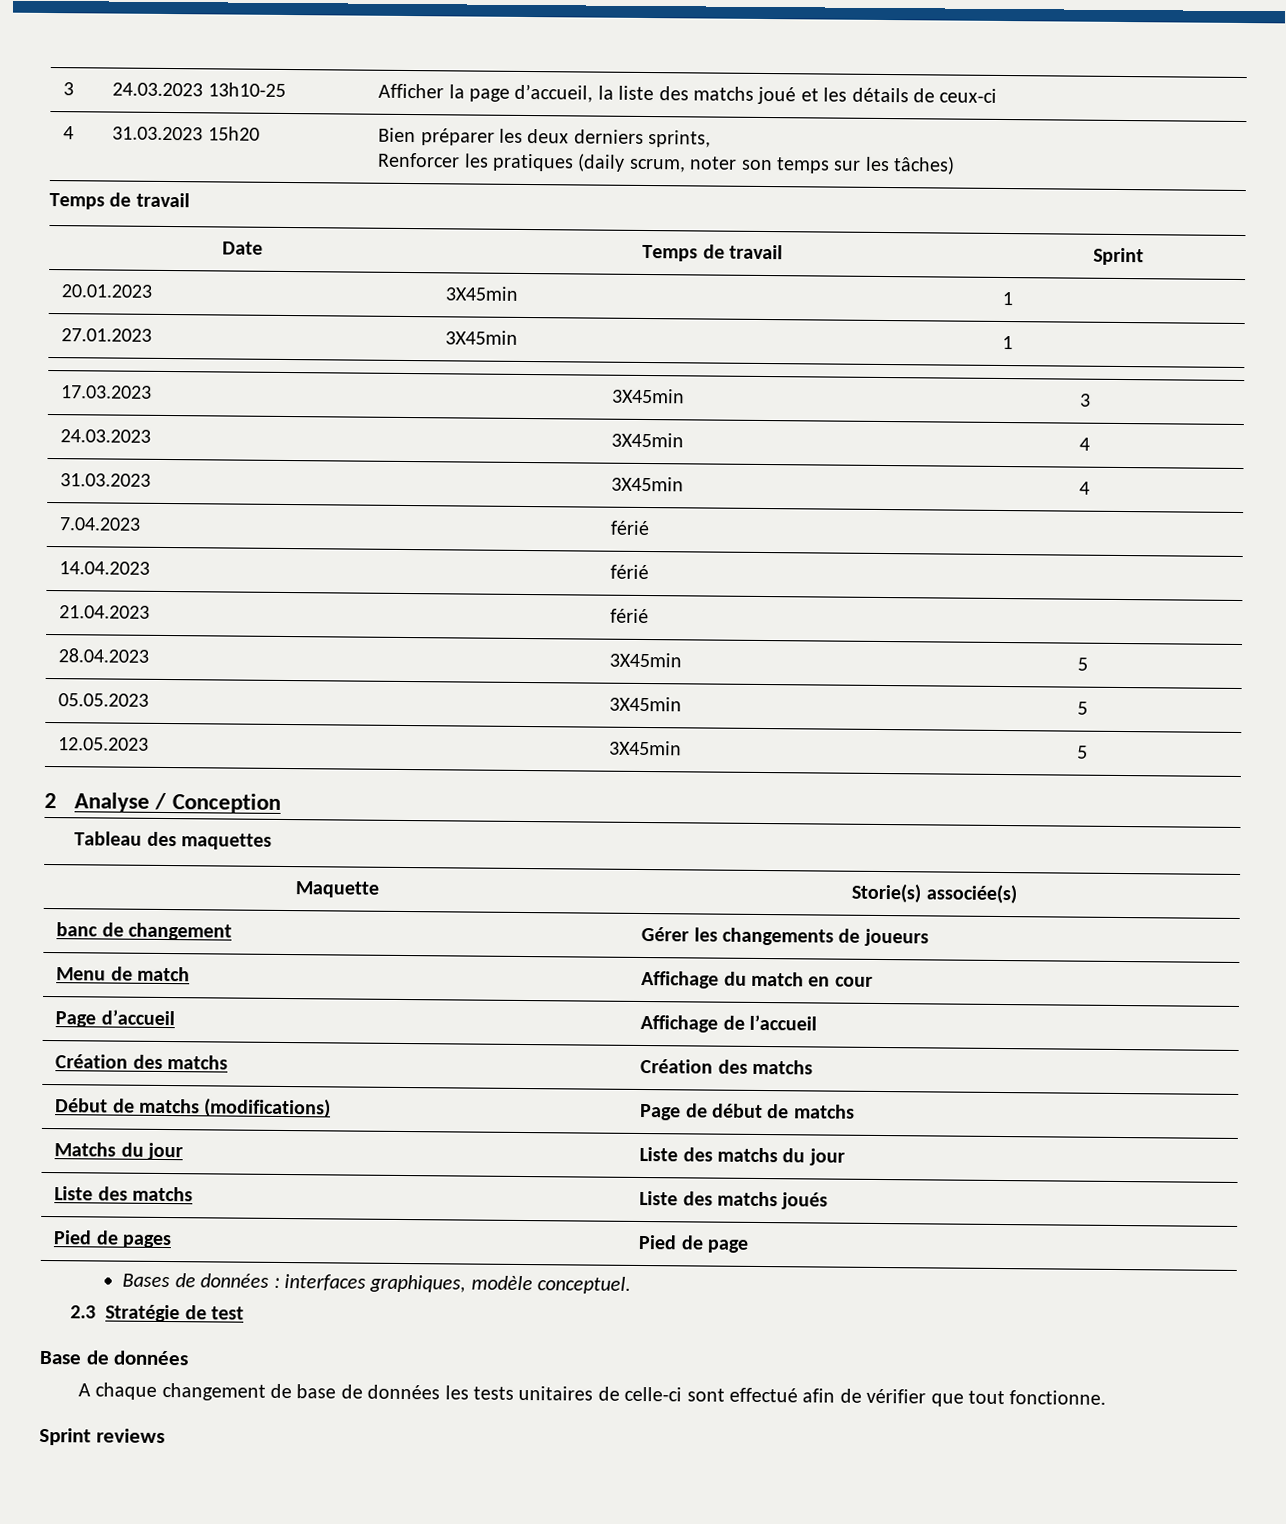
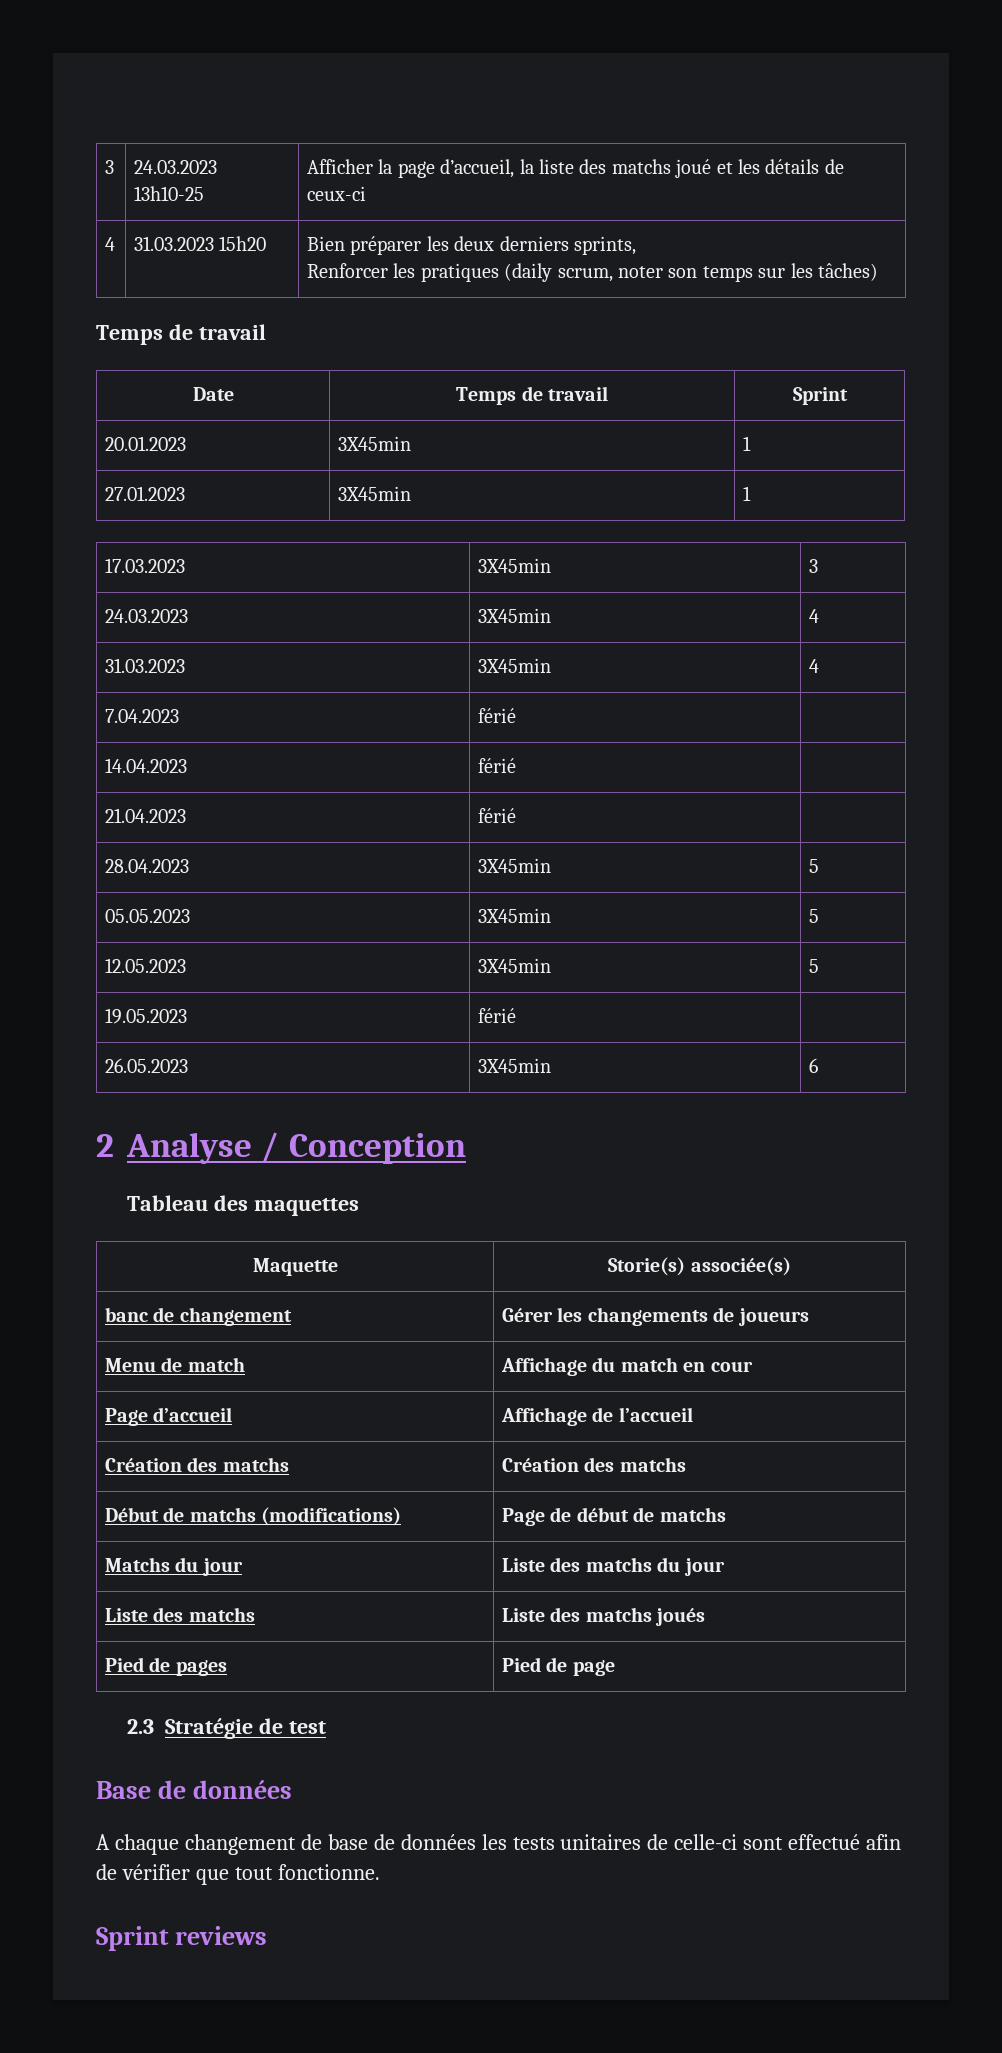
(1089, 752) none -> [105,1008,188,1024] [478,1008,517,1023] [105,1058,189,1073] [478,1058,552,1073] [809,1058,819,1073] // 19.05.2023 | férié | // 26.05.2023 | 3X45min | 6
[122,1273,632,1294] // Bases de données : interfaces graphiques, modèle conceptuel. -> (615, 1668) none

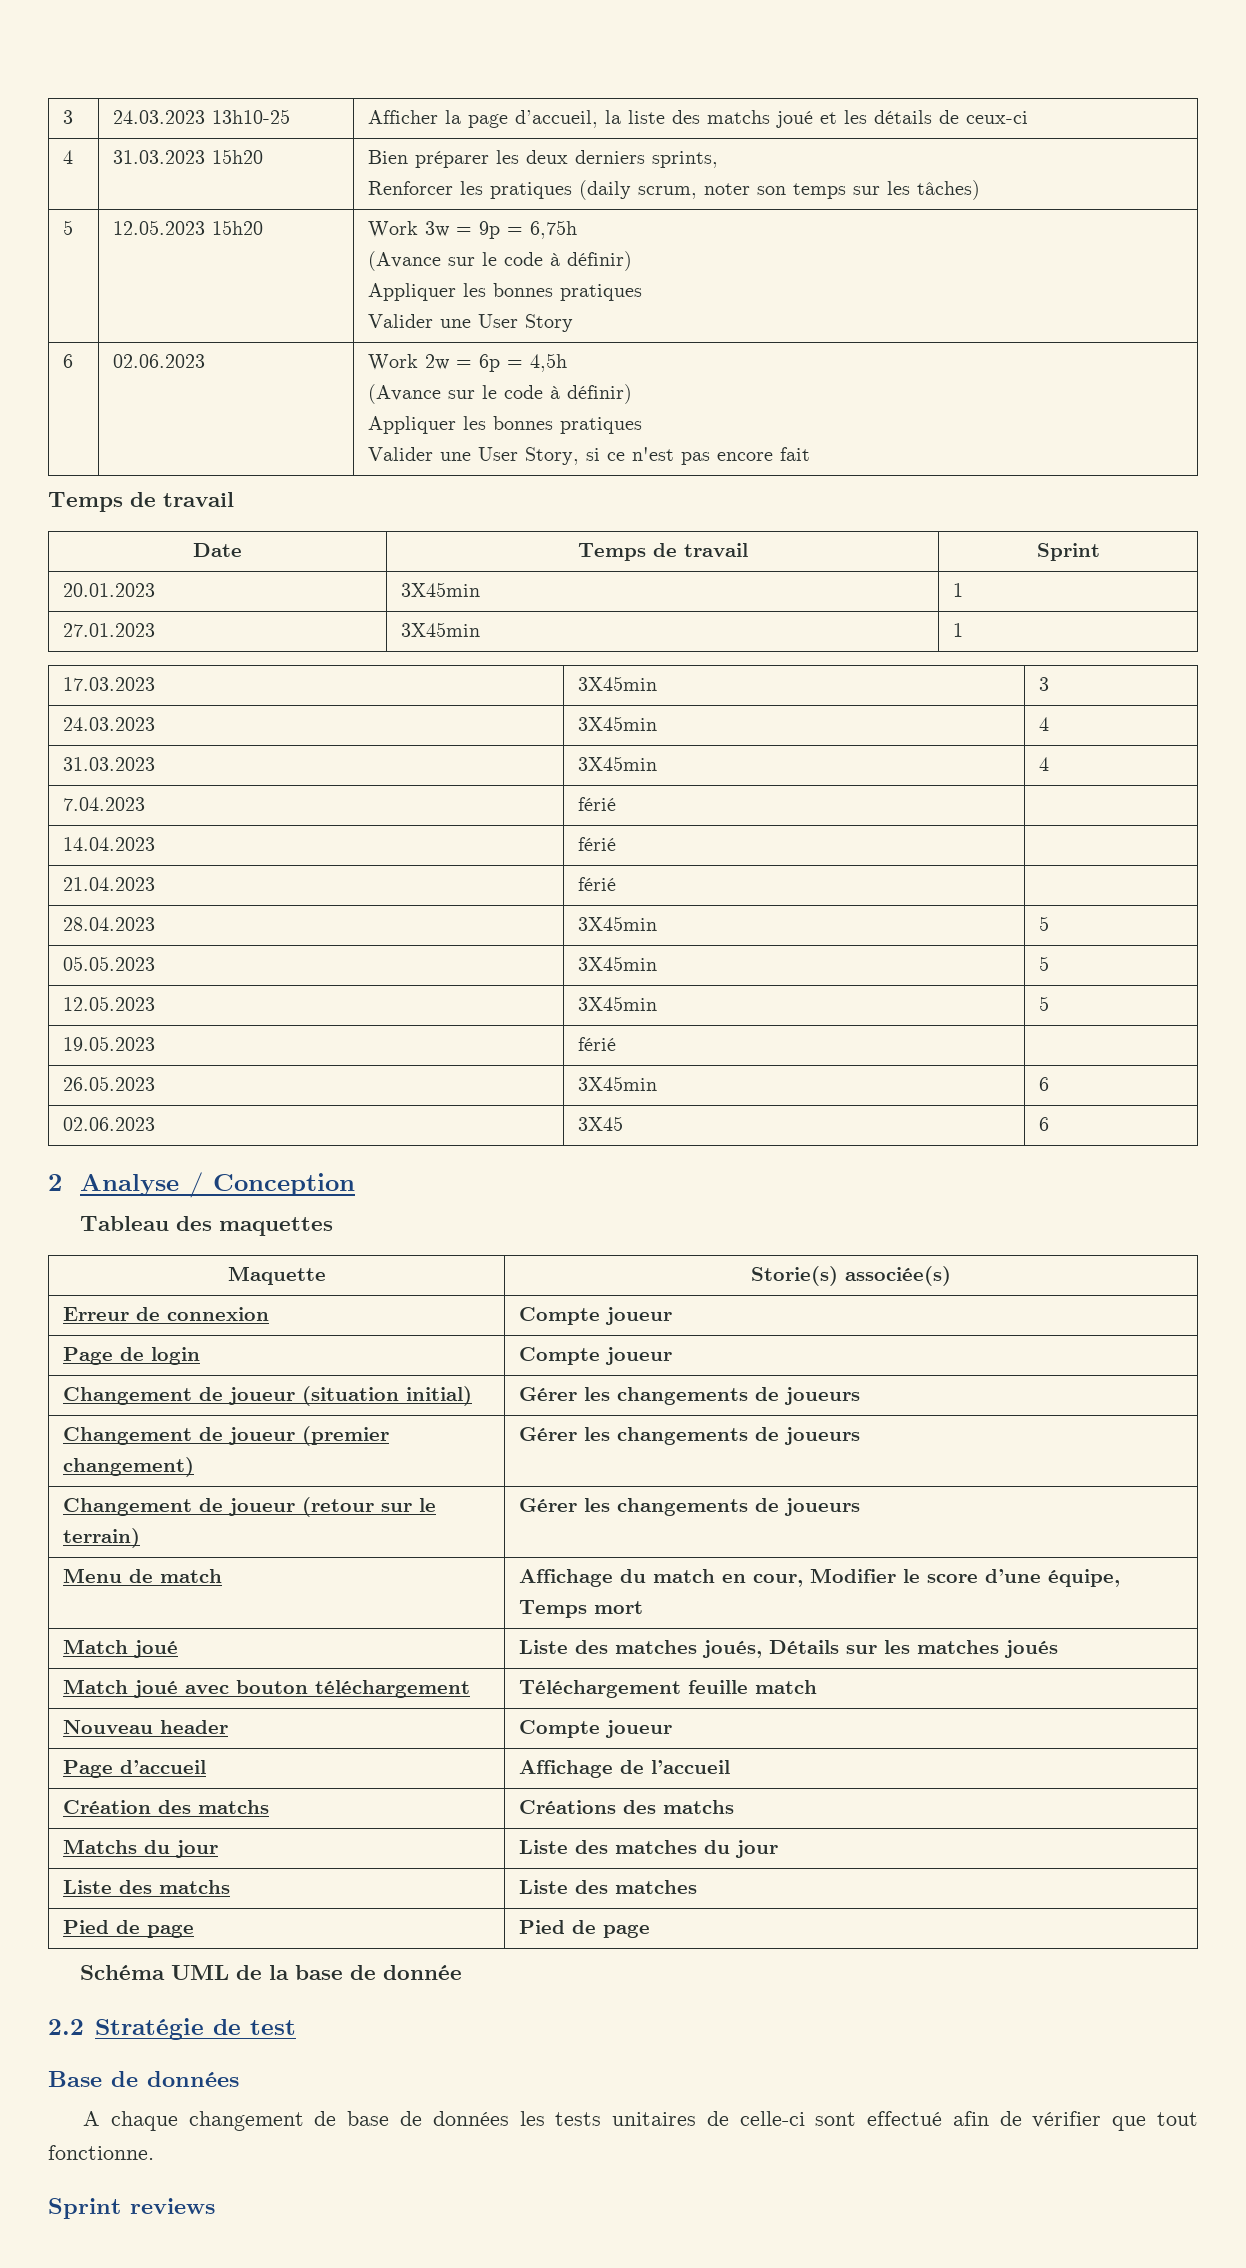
(879, 272) none -> [63,220,74,235] [113,220,264,235] [368,220,578,239] [368,251,633,271] [368,283,643,301] [368,314,574,332] [63,354,74,368] [113,354,206,368] [368,353,568,372] [368,384,633,404] [368,416,643,434] [368,447,811,465] // 5 | 12.05.2023 15h20 | Work 3w = 9p = 6,75h // (Avance sur le code à définir) // Appliquer les bonnes pratiques // Valider une User Story // 6 | 02.06.2023 | Work 2w = 6p = 4,5h // (Avance sur le code à définir) // Appliquer les bonnes pratiques // Valider une User Story, si ce n'est pas encore fait
(819, 1065) none -> [63,1117,156,1131] [578,1116,624,1131] [1039,1117,1050,1131] // 02.06.2023 | 3X45 | 6
[105,1307,292,1326] banc de changement -> [63,1307,270,1321] [519,1307,673,1325] [63,1347,201,1365] [519,1347,673,1365] [63,1386,473,1406] [519,1387,861,1405] [63,1426,390,1446] [63,1457,195,1477] [519,1427,861,1445] [63,1497,437,1517] [63,1528,141,1548] Erreur de connexion | Compte joueur // Page de login | Compte joueur // Changement de joueur (situation initial) | Gérer les changements de joueurs // Changement de joueur (premier changement) | Gérer les changements de joueurs // Changement de joueur (retour sur le terrain)
[710,1361,753,1372] cour -> [753,1568,1121,1587] [519,1600,644,1618] [63,1639,179,1658] [519,1640,1059,1658] [63,1679,471,1698] [519,1680,818,1698] [63,1720,229,1734] [519,1720,673,1738] cour, Modifier le score d’une équipe, Temps mort // Match joué | Liste des matches joués, Détails sur les matches joués // Match joué avec bouton téléchargement | Téléchargement feuille match // Nouveau header | Compte joueur
[502,1457,686,1472] [105,1507,402,1526] [502,1507,726,1526] Création des matchs // Début de matchs (modifications) | Page de début de matchs -> [519,1800,735,1814] Créations des matchs
[585,1557,652,1572] matchs -> [615,1840,698,1854] matches
[585,1607,706,1626] [105,1657,227,1676] matchs joués // Pied de pages -> [615,1880,698,1894] [63,1920,195,1938] matches // Pied de page
[127,1719,155,1734] 2.3 -> [80,1965,463,1980] [48,2019,84,2035] Schéma UML de la base de donnée // 2.2

